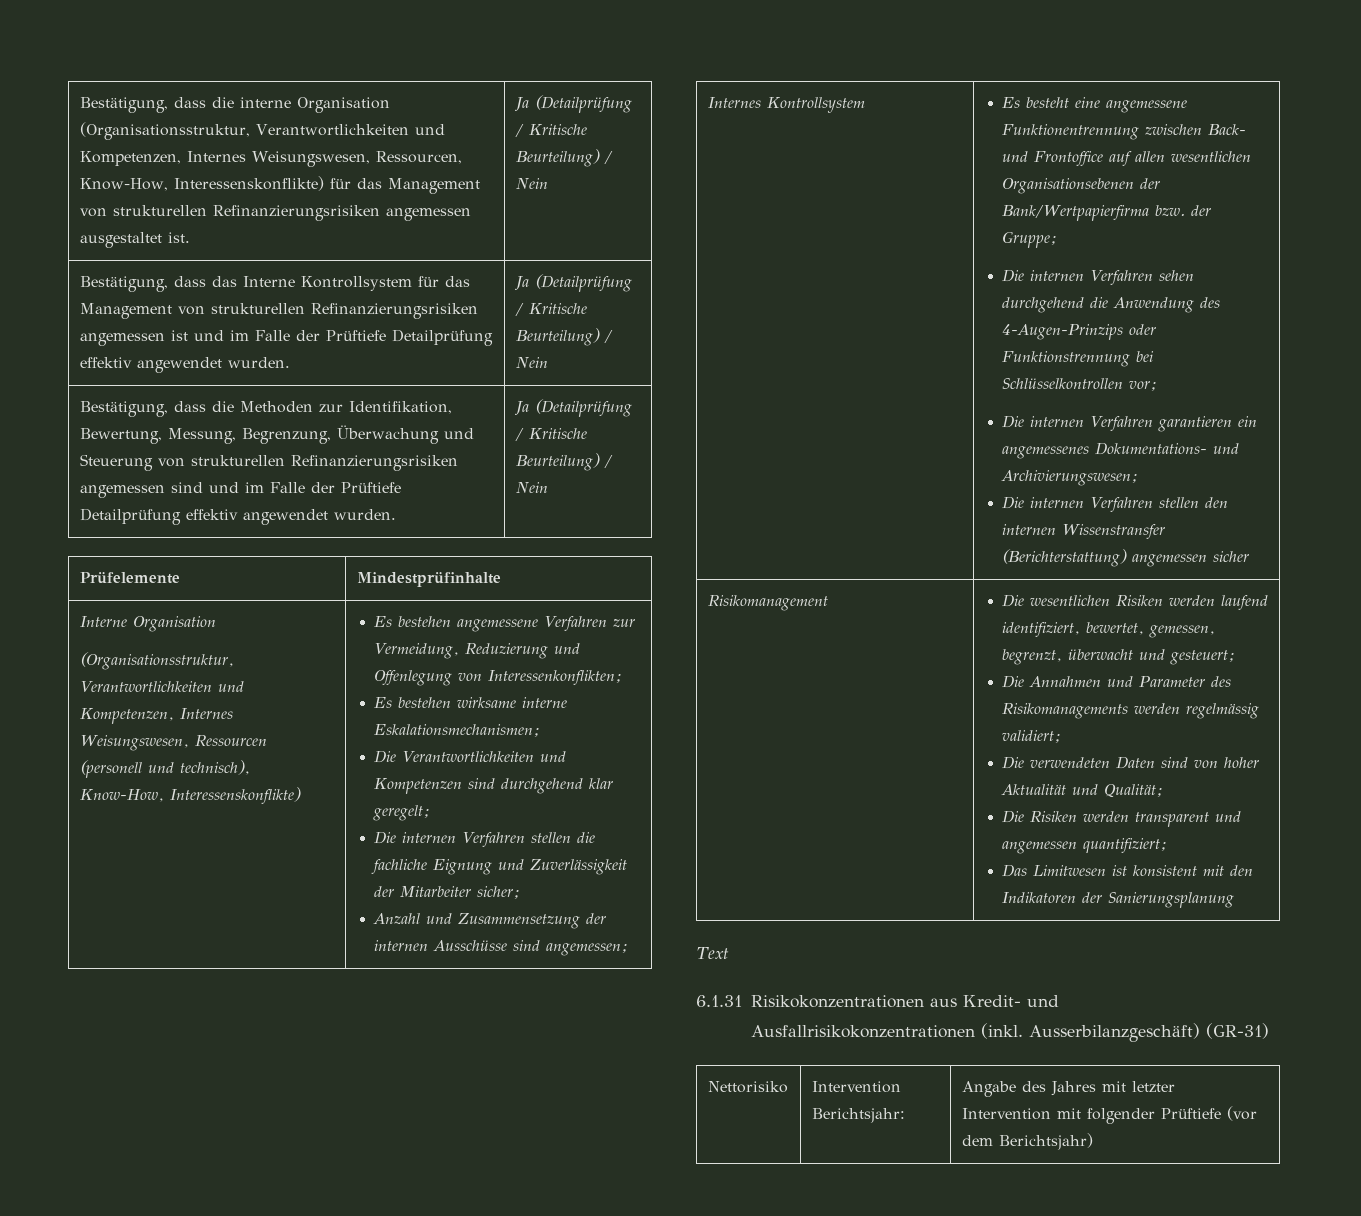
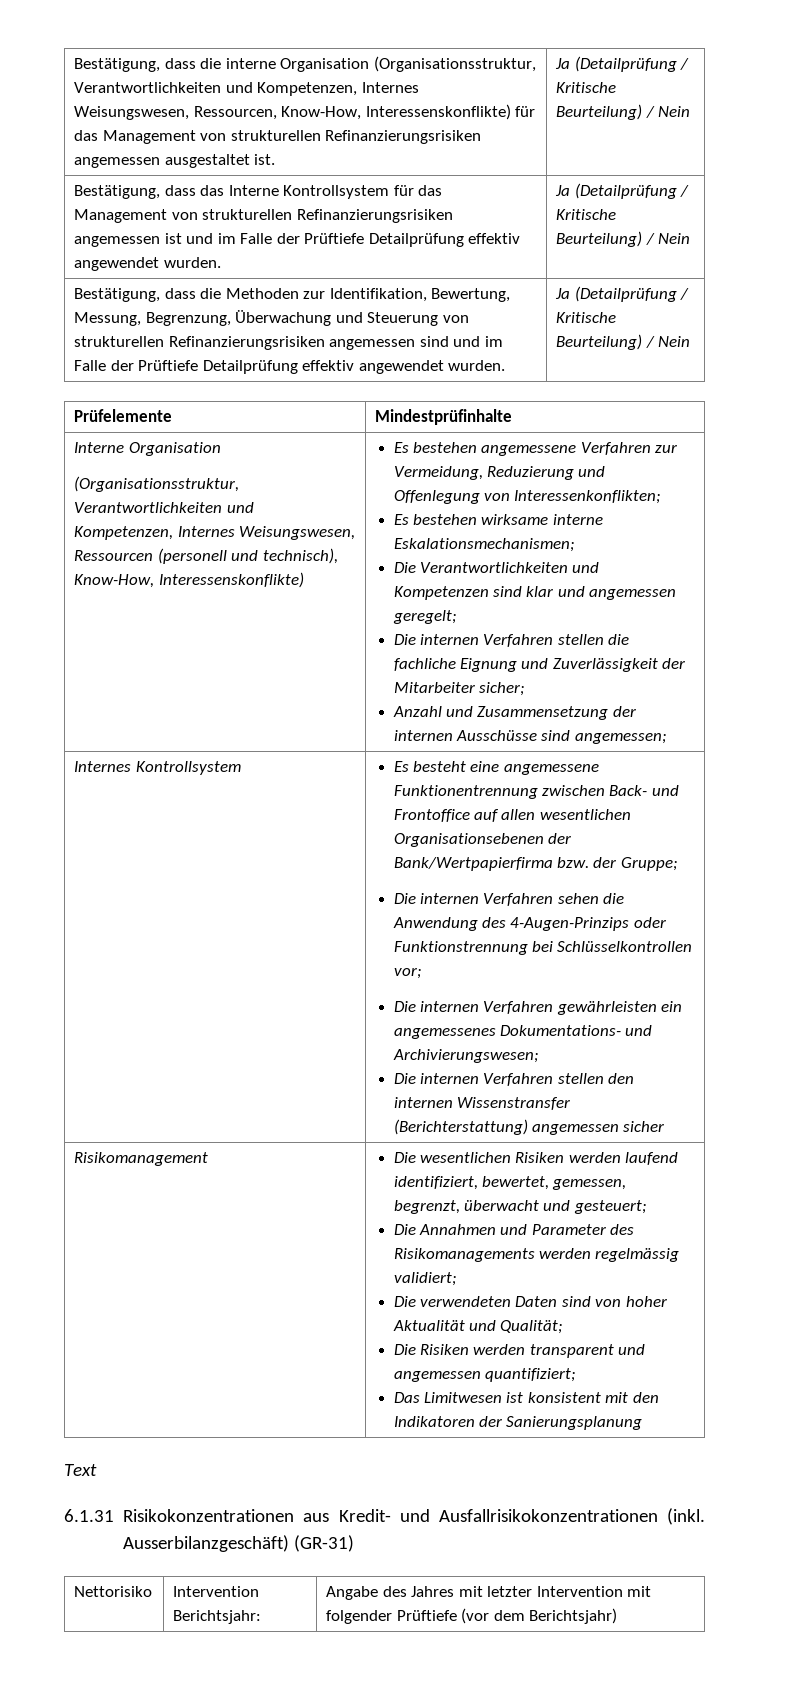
[501,778,614,794] durchgehend klar -> [526,586,677,600] klar und angemessen
[1002,297,1085,313] durchgehend -> (599, 898) none
[1158,416,1233,432] garantieren -> [556,1001,657,1015] gewährleisten

